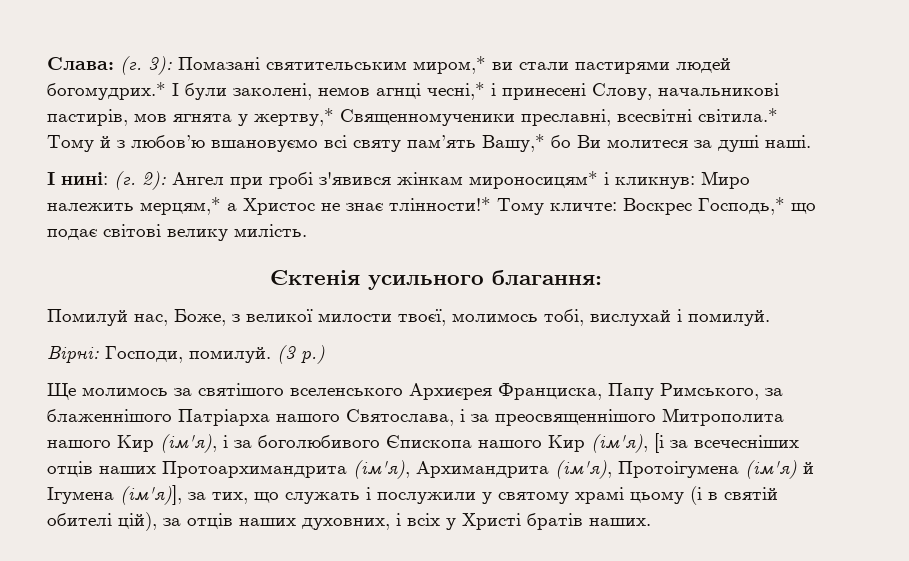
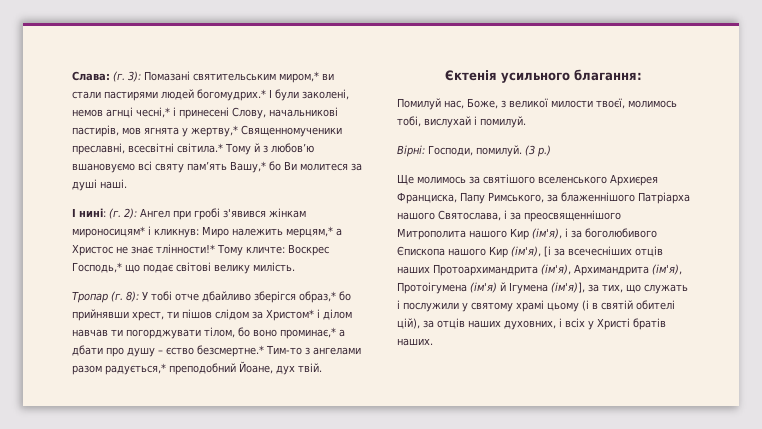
(307, 230) none -> [72,291,351,303] [72,309,352,321] [72,327,345,339] [72,345,361,357] [72,361,322,375] // Тропар (г. 8): У тобі отче дбайливо зберігся образ,* бо прийнявши хрест, ти пішов слідом за Христом* і ділом навчав ти погорджувати тілом, бо воно проминає,* а дбати про душу – єство безсмертне.* Тим-то з ангелами разом радується,* преподобний Йоане, дух твій.

